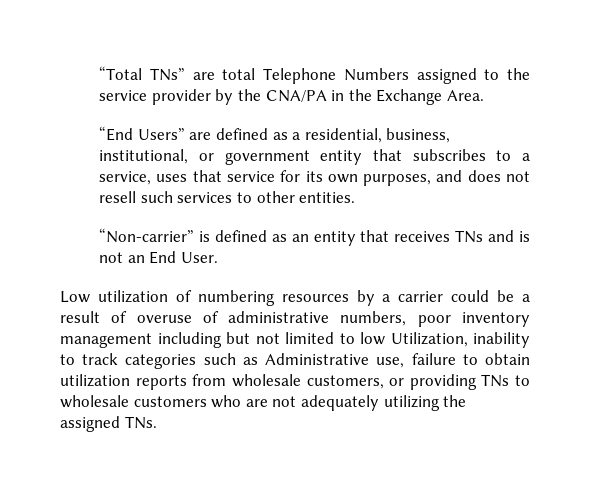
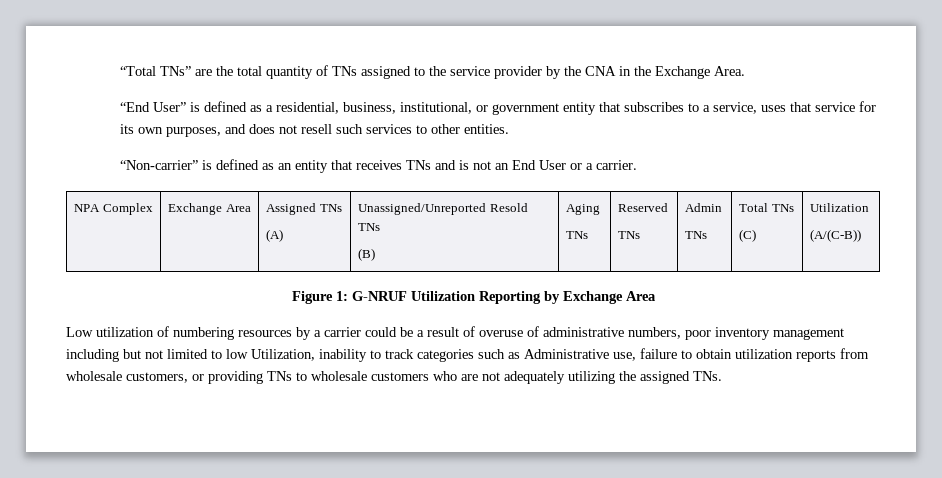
[222,68,409,84] total Telephone Numbers -> [216,65,358,79] the total quantity of TNs
[265,90,327,102] CNA/PA -> [585,66,617,76] CNA
[137,128,212,140] Users” are -> [153,102,201,112] User” is
[180,252,218,263] User. -> [539,160,638,170] [74,203,153,215] [168,203,251,215] [266,203,342,215] [266,229,284,242] [358,203,528,215] [358,223,381,231] [358,248,376,261] [566,204,601,215] [566,231,589,239] [618,203,669,212] [618,231,641,239] [685,203,723,212] [685,231,708,239] [739,203,794,212] [739,229,757,242] [810,203,870,212] [810,229,862,242] [291,291,656,304] User or a carrier. // NPA Complex | Exchange Area | Assigned TNs // (A) | Unassigned/Unreported Resold TNs // (B) | Aging // TNs | Reserved // TNs | Admin // TNs | Total TNs // (C) | Utilization // (A/(C-B)) // Figure 1: G-NRUF Utilization Reporting by Exchange Area

